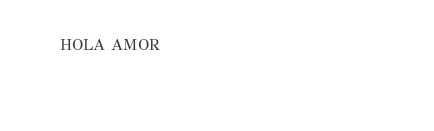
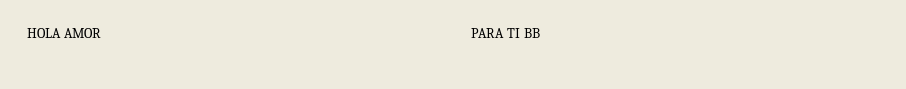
(160, 44) none -> [471,28,540,38] // PARA TI BB

